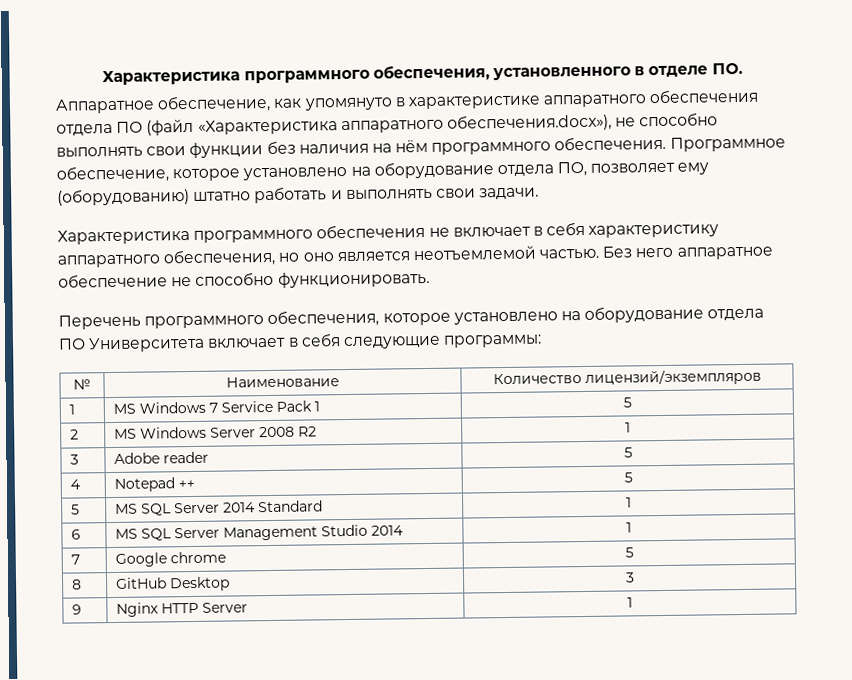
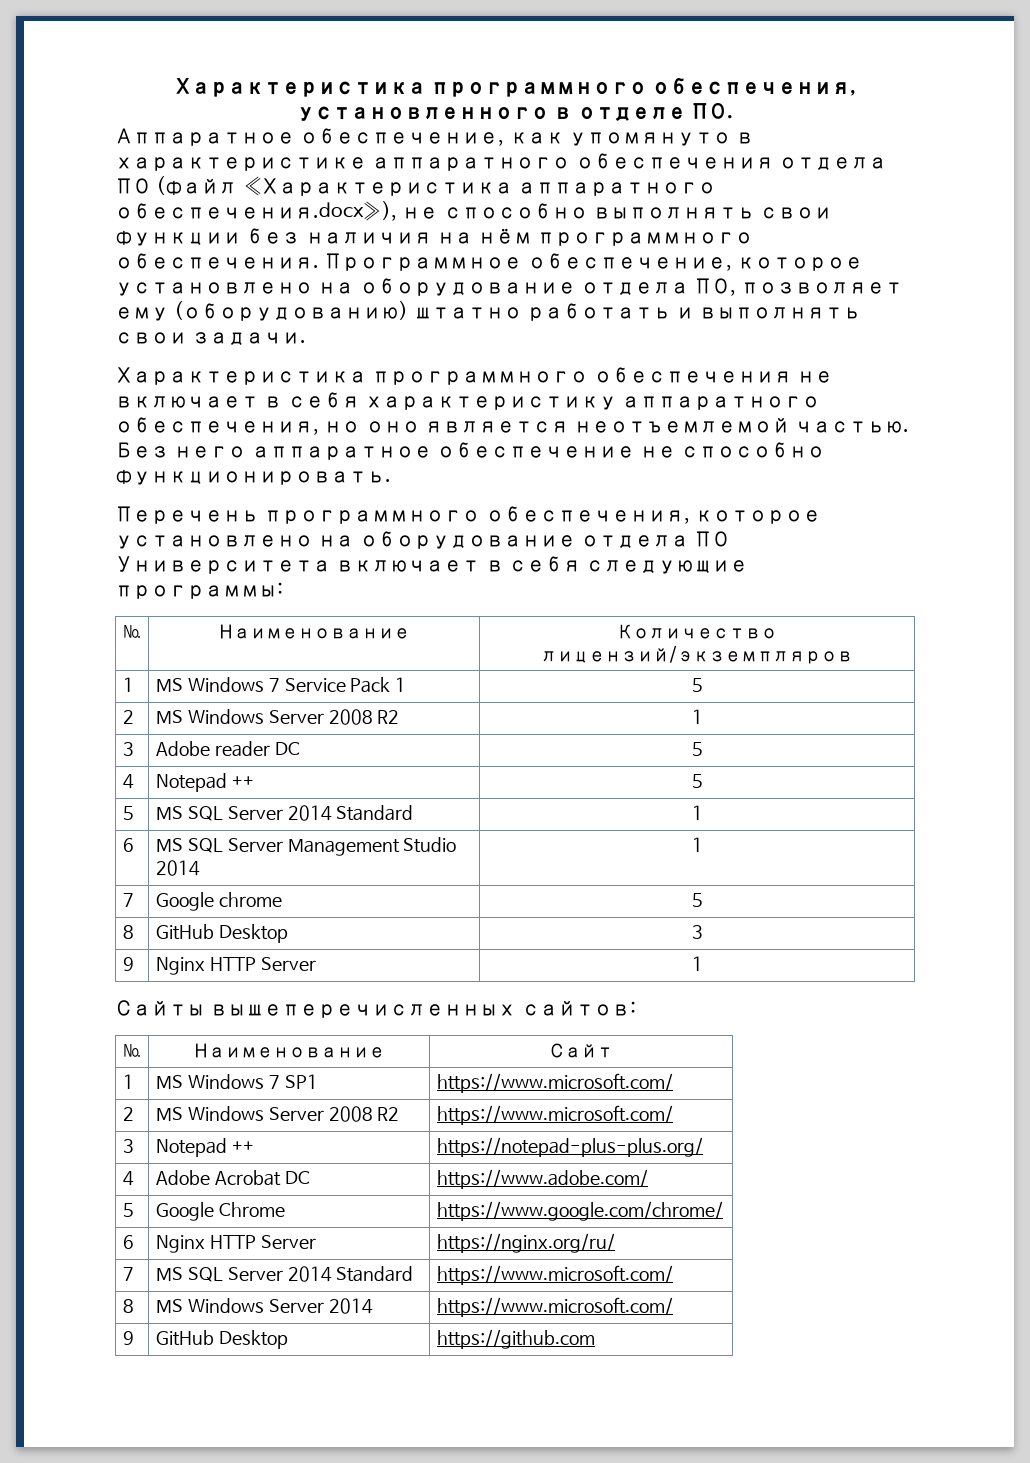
(210, 457) none -> [274,742,300,755] DC
(633, 602) none -> [115,1000,636,1018] [124,1044,140,1057] [193,1043,385,1058] [549,1043,613,1058] [123,1074,135,1089] [156,1074,318,1089] [437,1073,674,1093] [123,1107,135,1121] [156,1106,400,1122] [437,1105,674,1125] [123,1139,135,1153] [156,1138,255,1157] [437,1137,704,1157] [123,1171,135,1186] [156,1170,310,1186] [437,1169,649,1189] [123,1203,135,1217] [156,1202,286,1221] [437,1201,724,1221] [123,1235,135,1249] [156,1235,316,1253] [437,1233,616,1253] [123,1267,135,1281] [156,1266,414,1282] [437,1265,674,1285] [123,1299,135,1313] [156,1298,373,1314] [437,1297,674,1317] [123,1331,135,1345] [156,1330,289,1349] [437,1329,596,1349] // Сайты вышеперечисленных сайтов: // № | Наименование | Сайт // 1 | MS Windows 7 SP1 | https://www.microsoft.com/ // 2 | MS Windows Server 2008 R2 | https://www.microsoft.com/ // 3 | Notepad ++ | https://notepad-plus-plus.org/ // 4 | Adobe Acrobat DC | https://www.adobe.com/ // 5 | Google Chrome | https://www.google.com/chrome/ // 6 | Nginx HTTP Server | https://nginx.org/ru/ // 7 | MS SQL Server 2014 Standard | https://www.microsoft.com/ // 8 | MS Windows Server 2014 | https://www.microsoft.com/ // 9 | GitHub Desktop | https://github.com

